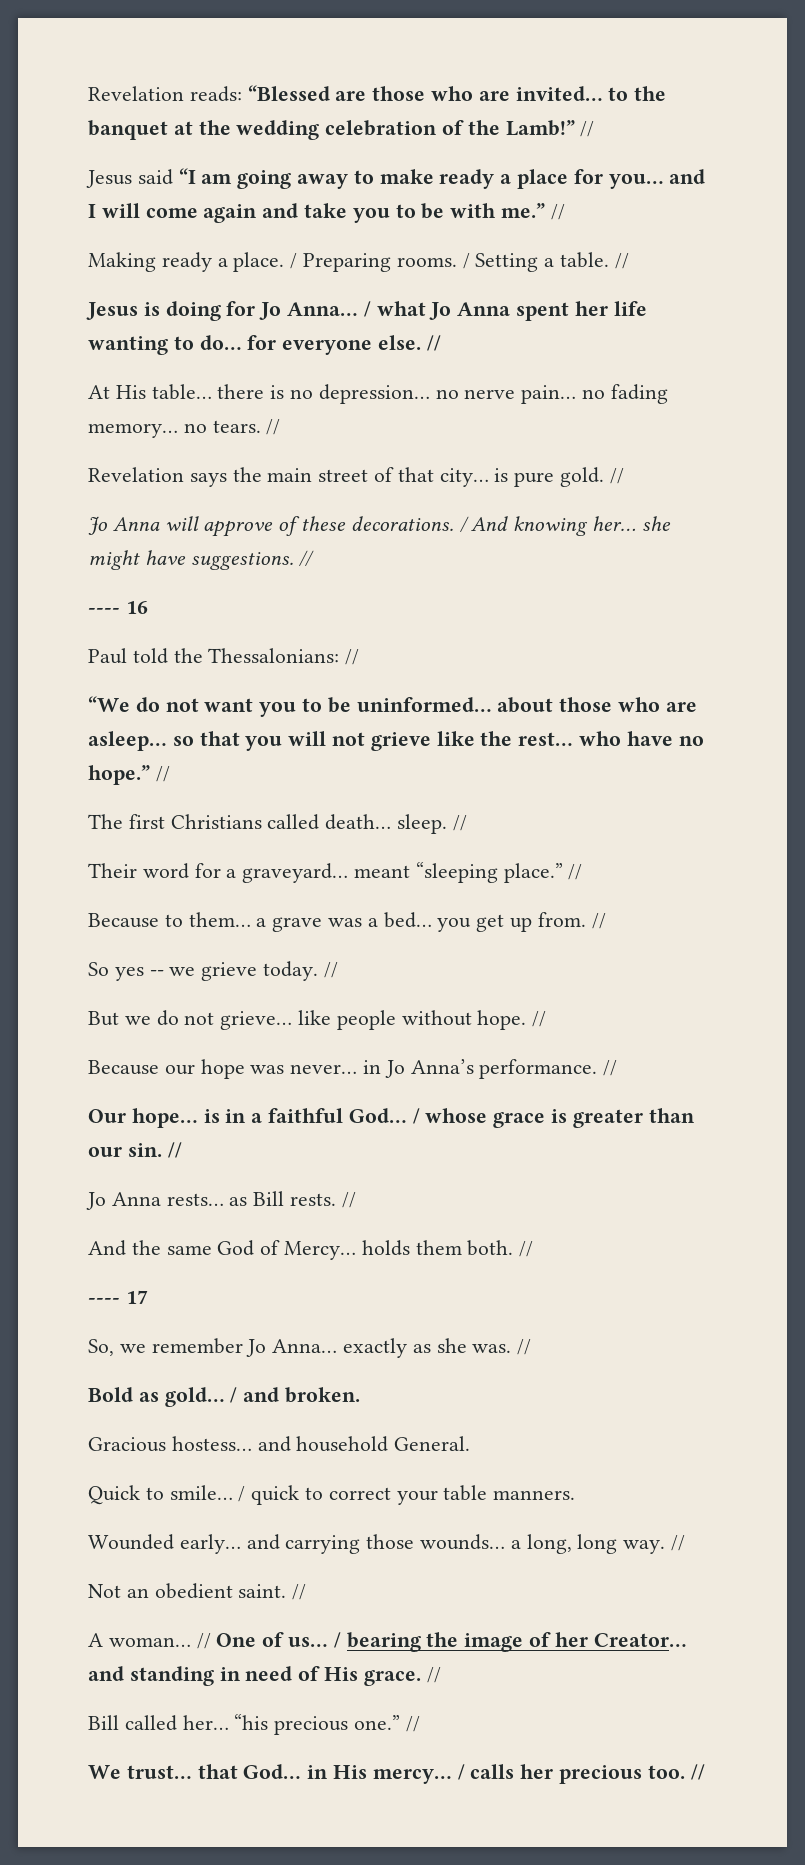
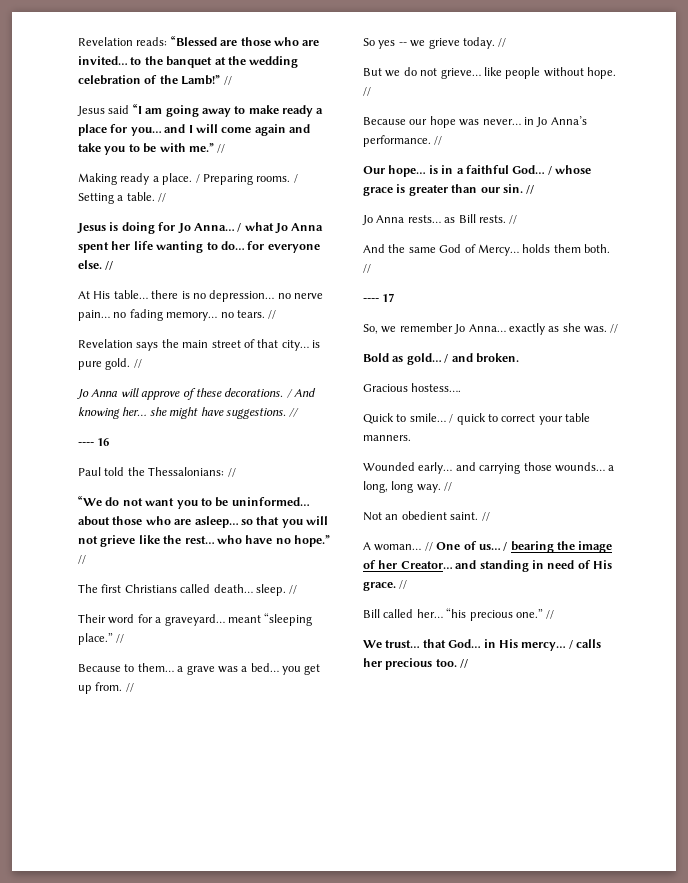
[171,1436,471,1452] hostess… and household General. -> [411,383,462,392] hostess….

